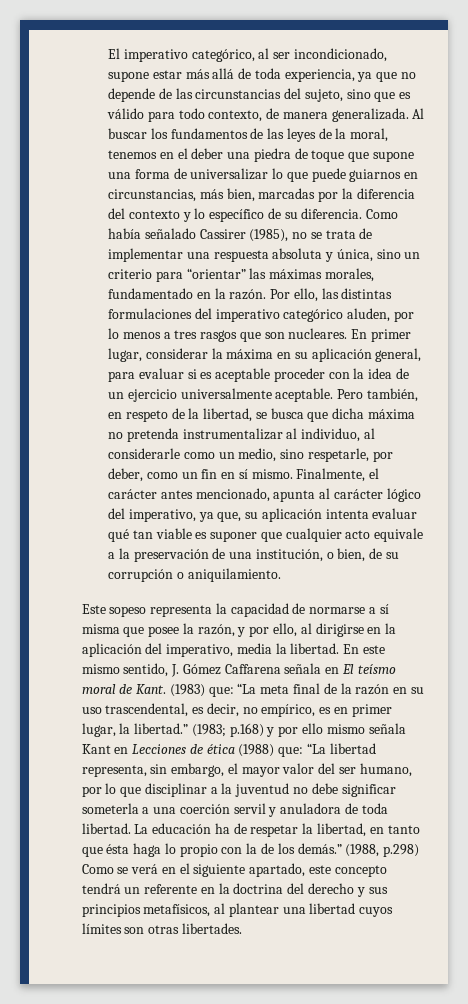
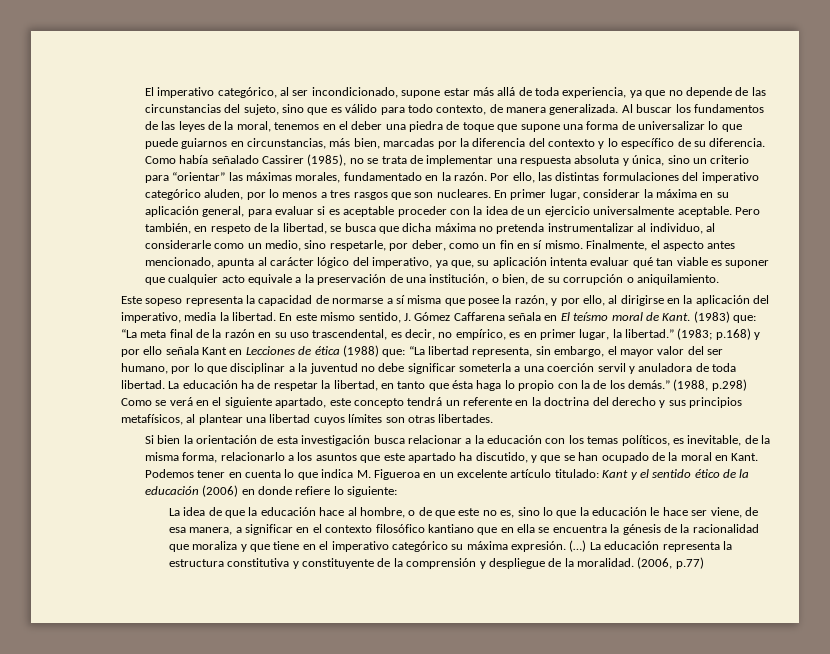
[108,489,158,499] carácter -> [662,241,704,251] aspecto
[326,724,365,734] mismo -> (163, 350) none
(242, 928) none -> [144,435,771,446] [144,452,759,463] [144,469,750,480] [144,485,398,497] [168,507,758,518] [168,524,759,535] [168,540,732,552] [168,557,704,569] // Si bien la orientación de esta investigación busca relacionar a la educación con los temas políticos, es inevitable, de la misma forma, relacionarlo a los asuntos que este apartado ha discutido, y que se han ocupado de la moral en Kant. Podemos tener en cuenta lo que indica M. Figueroa en un excelente artículo titulado: Kant y el sentido ético de la educación (2006) en donde refiere lo siguiente: // La idea de que la educación hace al hombre, o de que este no es, sino lo que la educación le hace ser viene, de esa manera, a significar en el contexto filosófico kantiano que en ella se encuentra la génesis de la racionalidad que moraliza y que tiene en el imperativo categórico su máxima expresión. (…) La educación representa la estructura constitutiva y constituyente de la comprensión y despliegue de la moralidad. (2006, p.77)

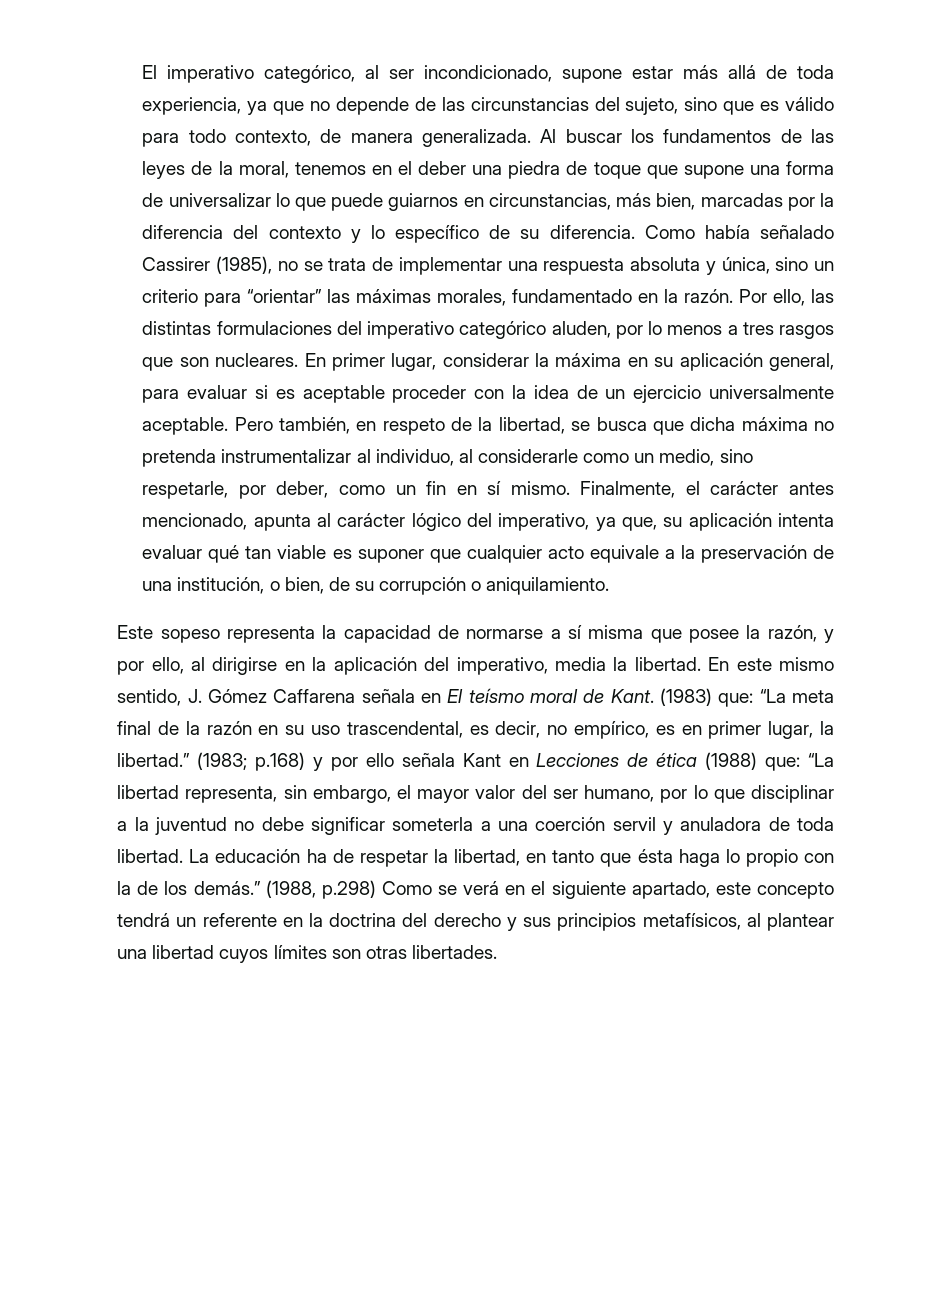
[662,241,704,251] aspecto -> [710,481,779,495] carácter
[144,435,771,446] [144,452,759,463] [144,469,750,480] [144,485,398,497] [168,507,758,518] [168,524,759,535] [168,540,732,552] [168,557,704,569] // Si bien la orientación de esta investigación busca relacionar a la educación con los temas políticos, es inevitable, de la misma forma, relacionarlo a los asuntos que este apartado ha discutido, y que se han ocupado de la moral en Kant. Podemos tener en cuenta lo que indica M. Figueroa en un excelente artículo titulado: Kant y el sentido ético de la educación (2006) en donde refiere lo siguiente: // La idea de que la educación hace al hombre, o de que este no es, sino lo que la educación le hace ser viene, de esa manera, a significar en el contexto filosófico kantiano que en ella se encuentra la génesis de la racionalidad que moraliza y que tiene en el imperativo categórico su máxima expresión. (…) La educación representa la estructura constitutiva y constituyente de la comprensión y despliegue de la moralidad. (2006, p.77) -> (497, 952) none

